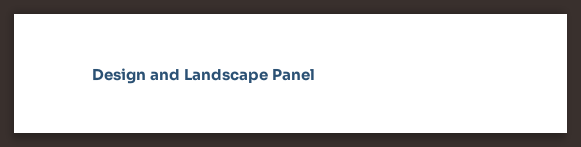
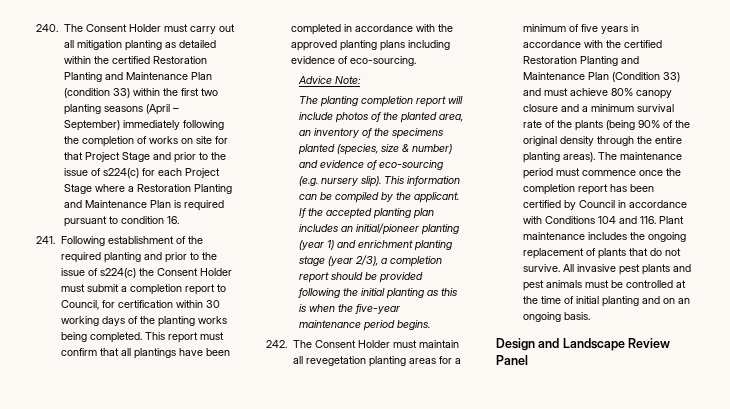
(92, 76) none -> [36,24,235,34] [63,40,216,51] [63,56,207,64] [63,72,212,82] [63,88,218,98] [63,104,179,115] [63,120,224,131] [63,136,228,147] [63,152,226,163] [63,168,220,178] [63,184,232,194] [63,200,224,211] [63,216,179,227] [36,236,203,246] [60,252,217,263] [60,268,232,278] [60,284,226,295] [60,300,220,310] [60,316,227,327] [60,332,224,343] [60,348,230,359] [290,24,453,35] [290,40,450,51] [290,56,416,66] [297,76,361,84] [298,96,463,107] [298,112,463,123] [298,128,443,139] [297,144,452,155] [298,160,443,170] [298,176,460,187] [298,192,459,203] [298,208,434,219] [298,223,459,235] [298,240,452,251] [298,255,442,267] [298,272,423,283] [297,288,457,299] [298,304,400,314] [298,320,430,331] [266,340,459,348] [292,356,461,367] [522,24,639,34] [522,40,662,48] [522,56,639,66] [522,72,680,82] [522,88,672,99] [522,104,674,112] [522,120,690,131] [522,136,682,146] [522,152,682,163] [522,168,681,179] [522,184,654,195] [522,200,687,210] [522,216,684,224] [522,232,686,242] [522,248,681,259] [522,264,691,275] [522,280,686,291] [522,296,690,307] [522,312,590,322] 240. The Consent Holder must carry out all mitigation planting as detailed within the certified Restoration Planting and Maintenance Plan (condition 33) within the first two planting seasons (April – September) immediately following the completion of works on site for that Project Stage and prior to the issue of s224(c) for each Project Stage where a Restoration Planting and Maintenance Plan is required pursuant to condition 16. // 241. Following establishment of the required planting and prior to the issue of s224(c) the Consent Holder must submit a completion report to Council, for certification within 30 working days of the planting works being completed. This report must confirm that all plantings have been completed in accordance with the approved planting plans including evidence of eco-sourcing. // Advice Note: // The planting completion report will include photos of the planted area, an inventory of the specimens planted (species, size & number) and evidence of eco-sourcing (e.g. nursery slip). This information can be compiled by the applicant. If the accepted planting plan includes an initial/pioneer planting (year 1) and enrichment planting stage (year 2/3), a completion report should be provided following the initial planting as this is when the five-year maintenance period begins. // 242. The Consent Holder must maintain all revegetation planting areas for a minimum of five years in accordance with the certified Restoration Planting and Maintenance Plan (Condition 33) and must achieve 80% canopy closure and a minimum survival rate of the plants (being 90% of the original density through the entire planting areas). The maintenance period must commence once the completion report has been certified by Council in accordance with Conditions 104 and 116. Plant maintenance includes the ongoing replacement of plants that do not survive. All invasive pest plants and pest animals must be controlled at the time of initial planting and on an ongoing basis. //
(269, 76) none -> [628,338,671,348] Review

